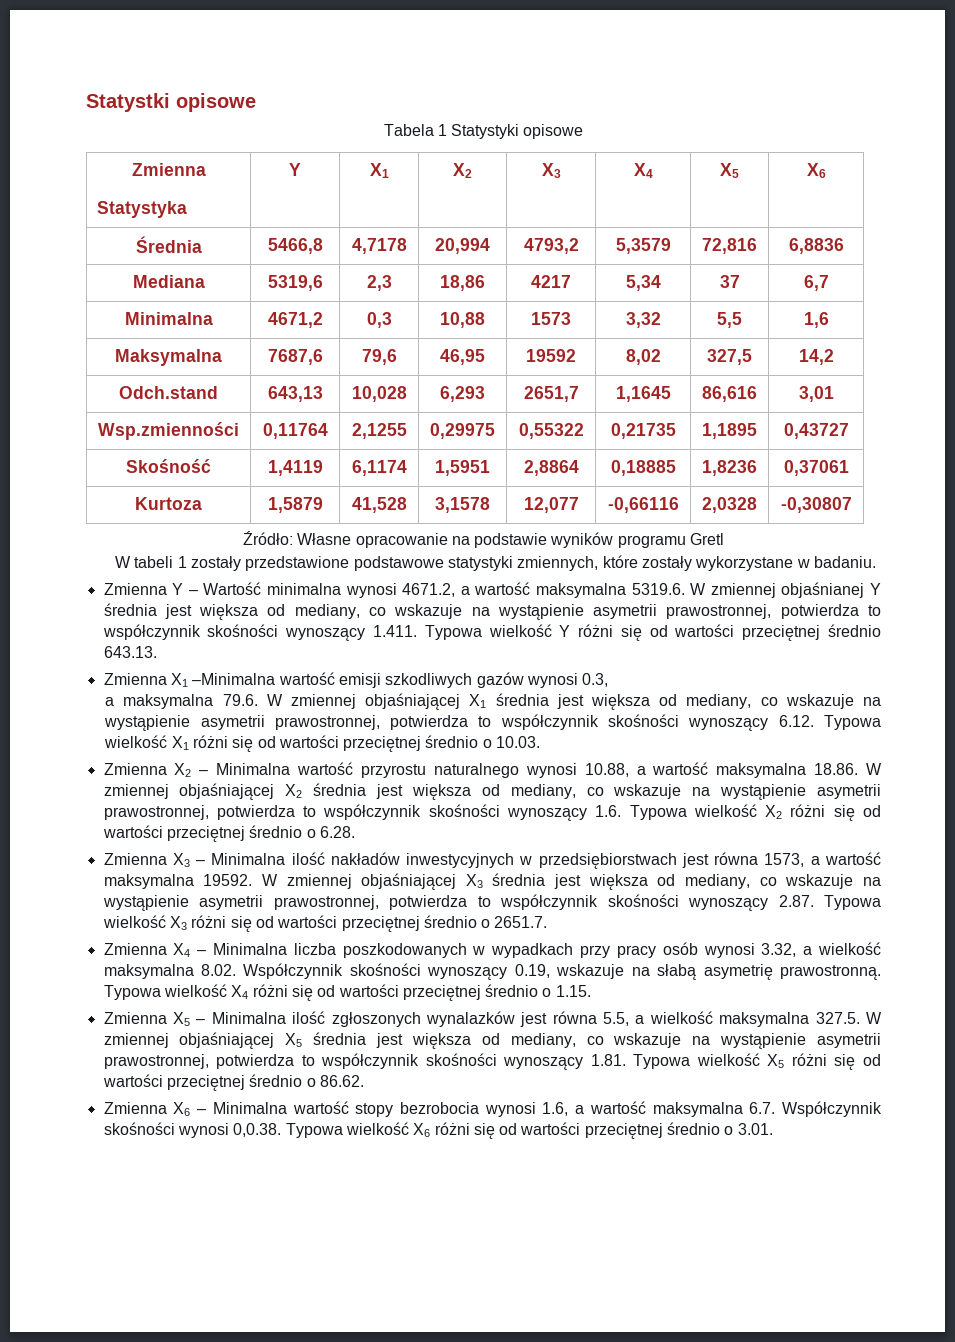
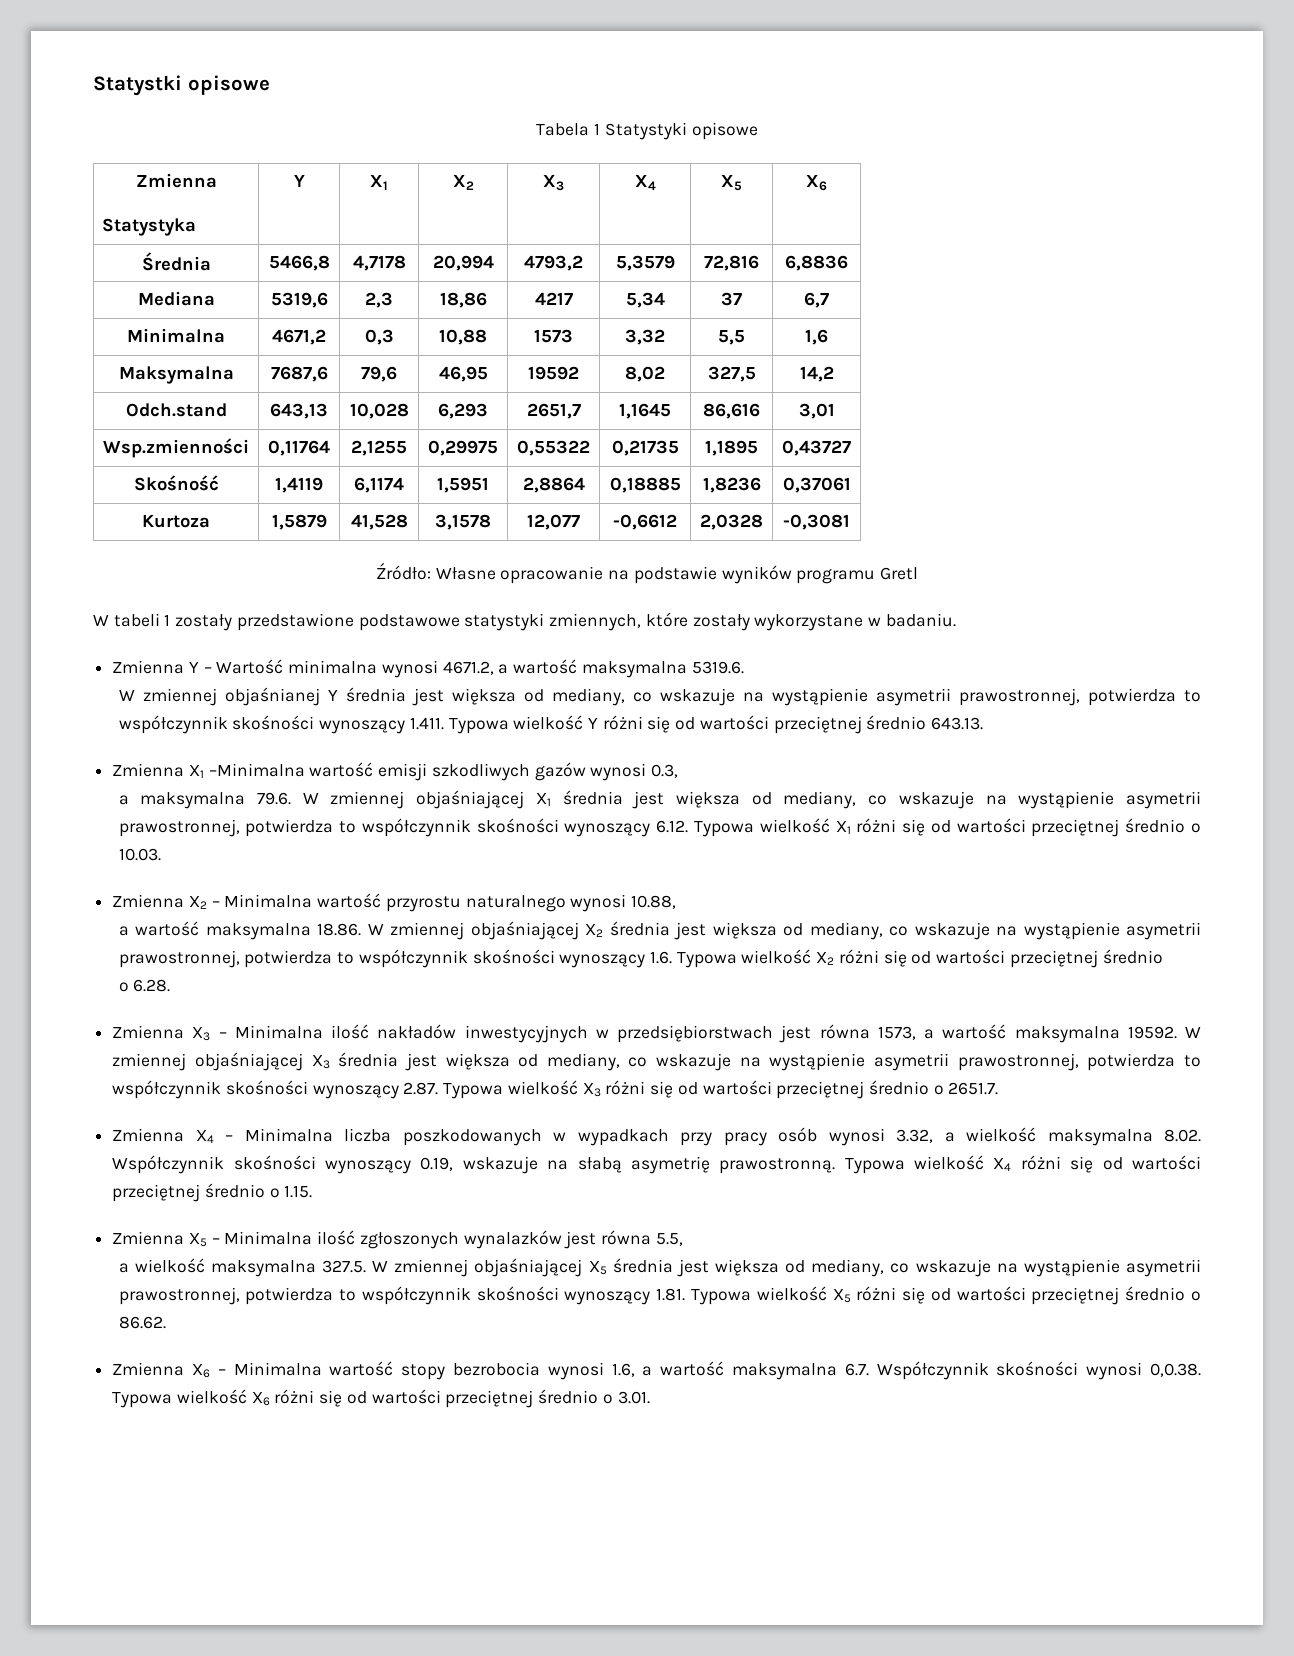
[607,497,679,513] -0,66116 -> [613,514,677,530] -0,6612
[780,497,852,513] -0,30807 -> [783,514,850,530] -0,3081
(685, 589) none -> (744, 667) //
(629, 770) none -> (677, 902) //
(303, 831) none -> (1163, 956) //
(630, 1019) none -> (683, 1239) //

